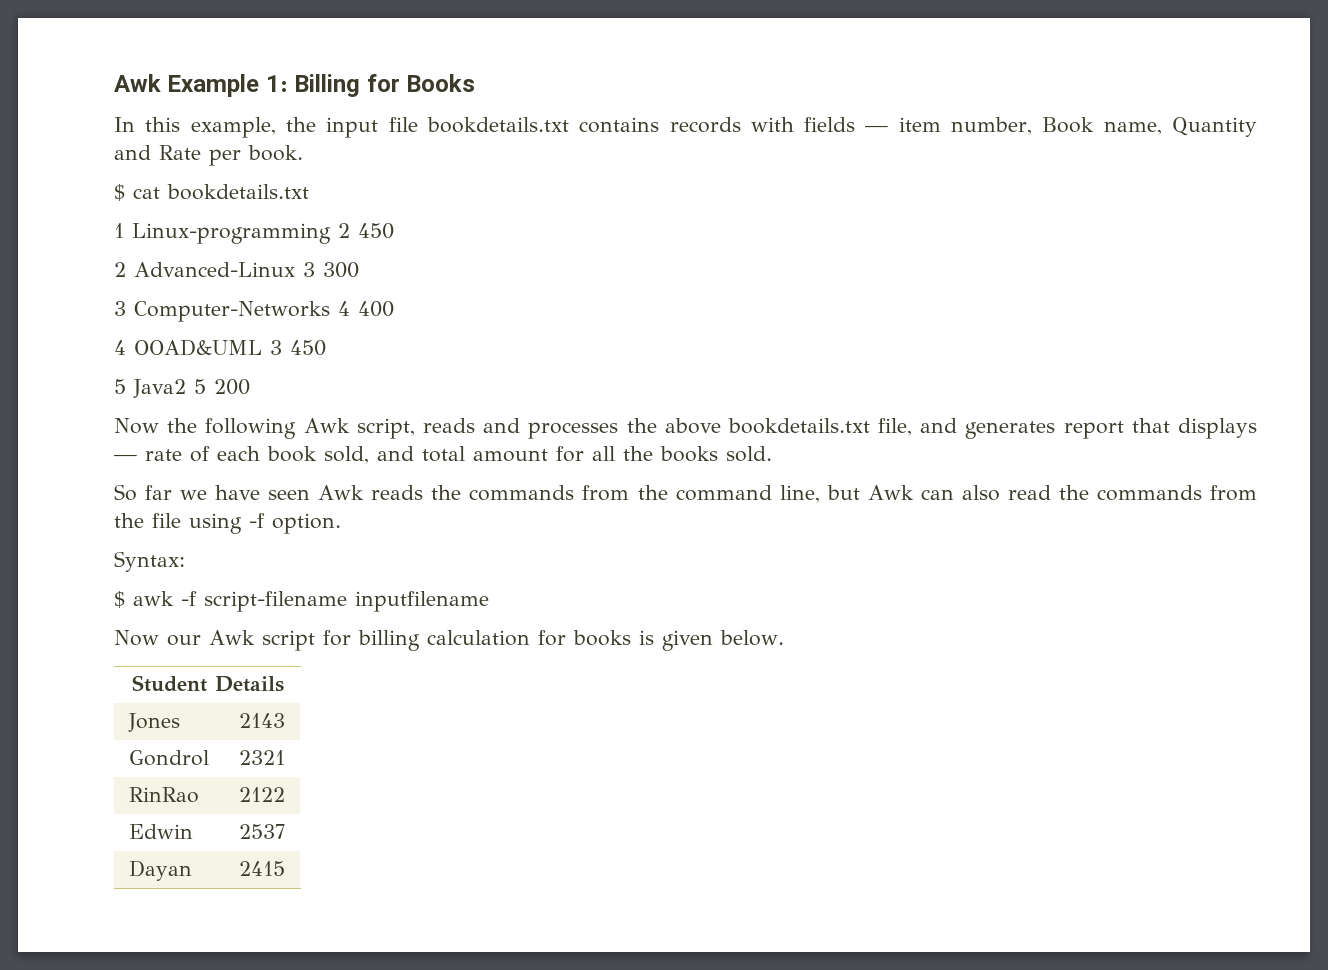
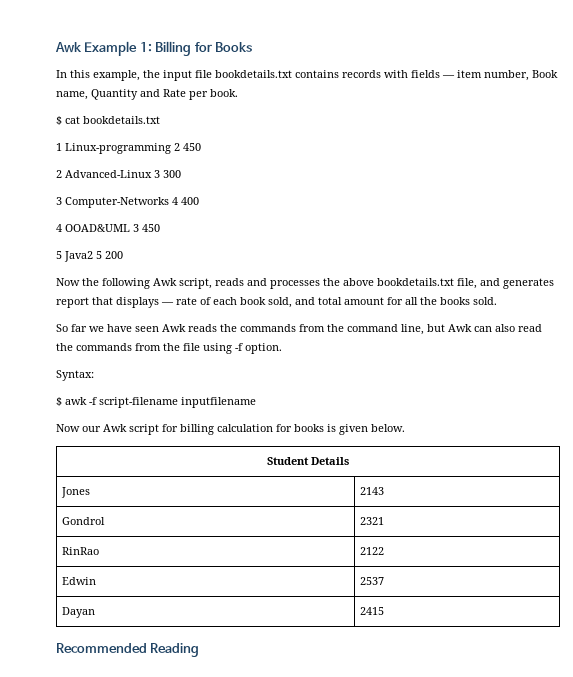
(285, 868) none -> [56,643,200,657] // Recommended Reading

